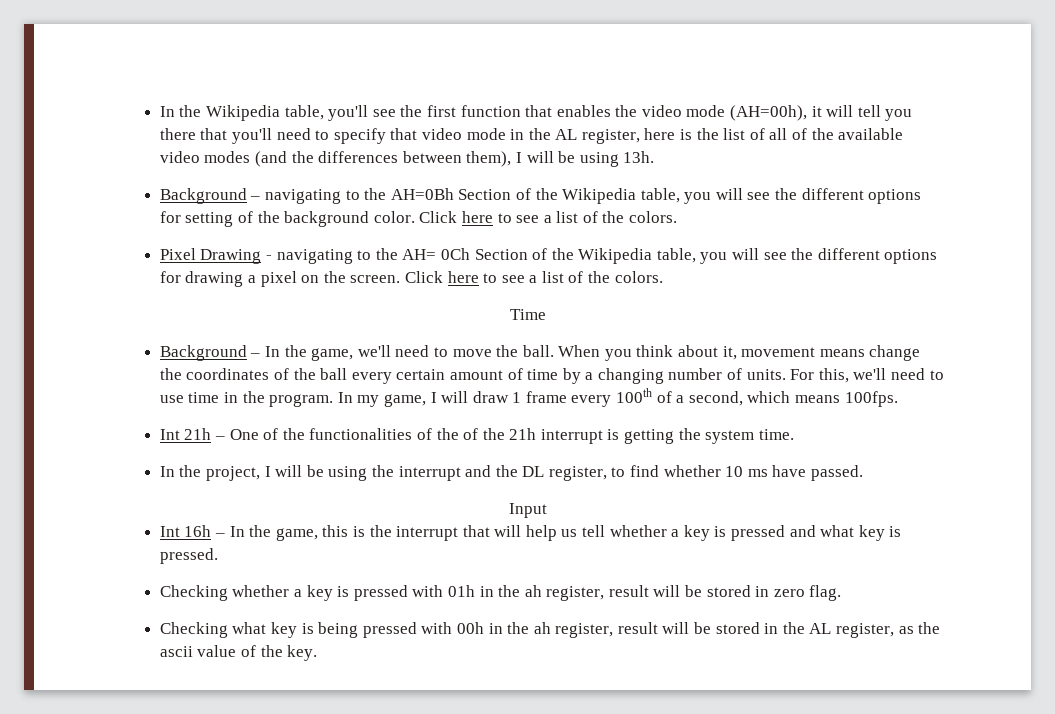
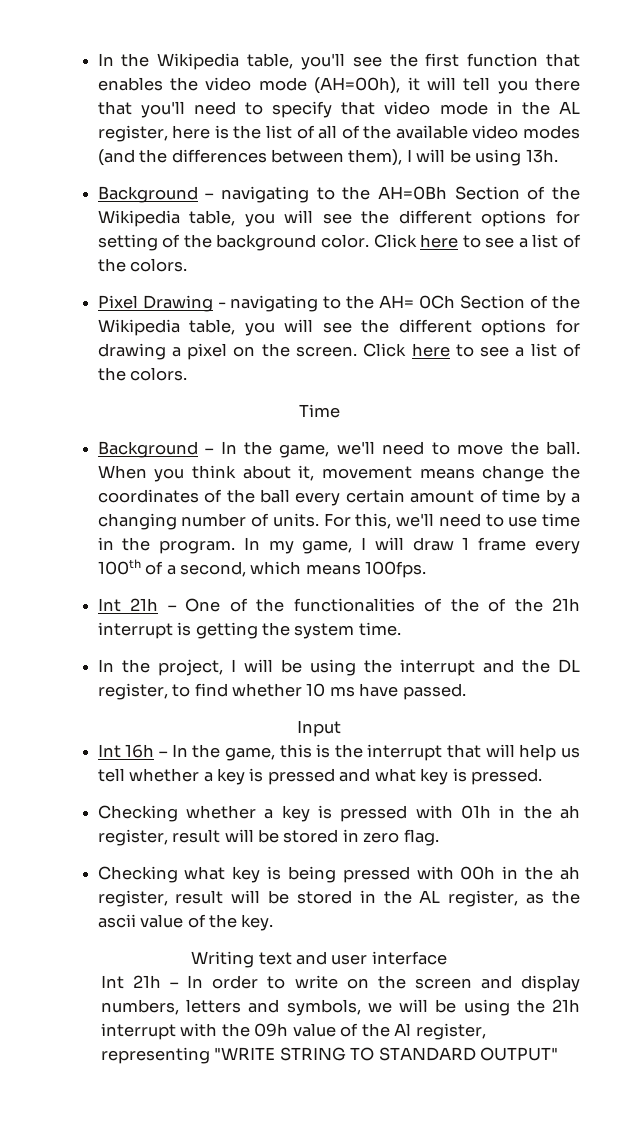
(318, 653) none -> [191,951,447,968] [100,975,580,992] [100,999,580,1016] [100,1023,486,1040] [100,1047,559,1064] // Writing text and user interface // Int 21h – In order to write on the screen and display numbers, letters and symbols, we will be using the 21h interrupt with the 09h value of the Al register, representing "WRITE STRING TO STANDARD OUTPUT"

